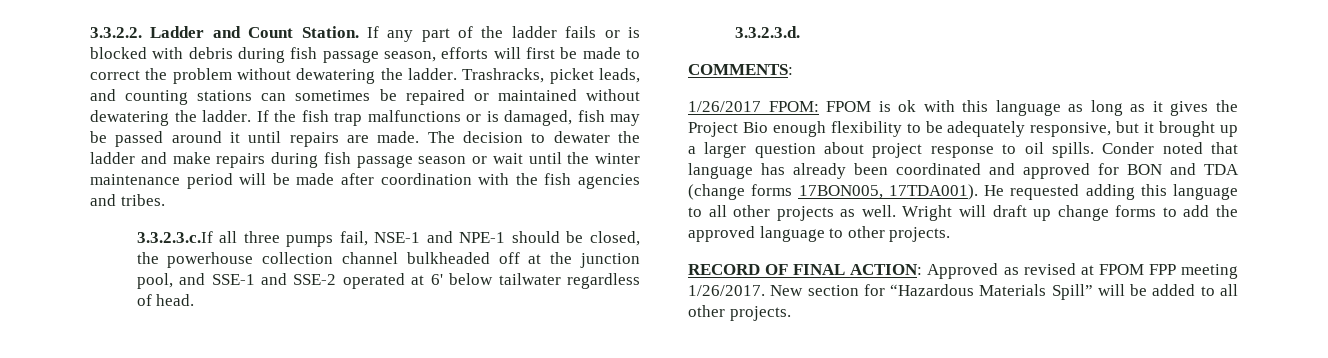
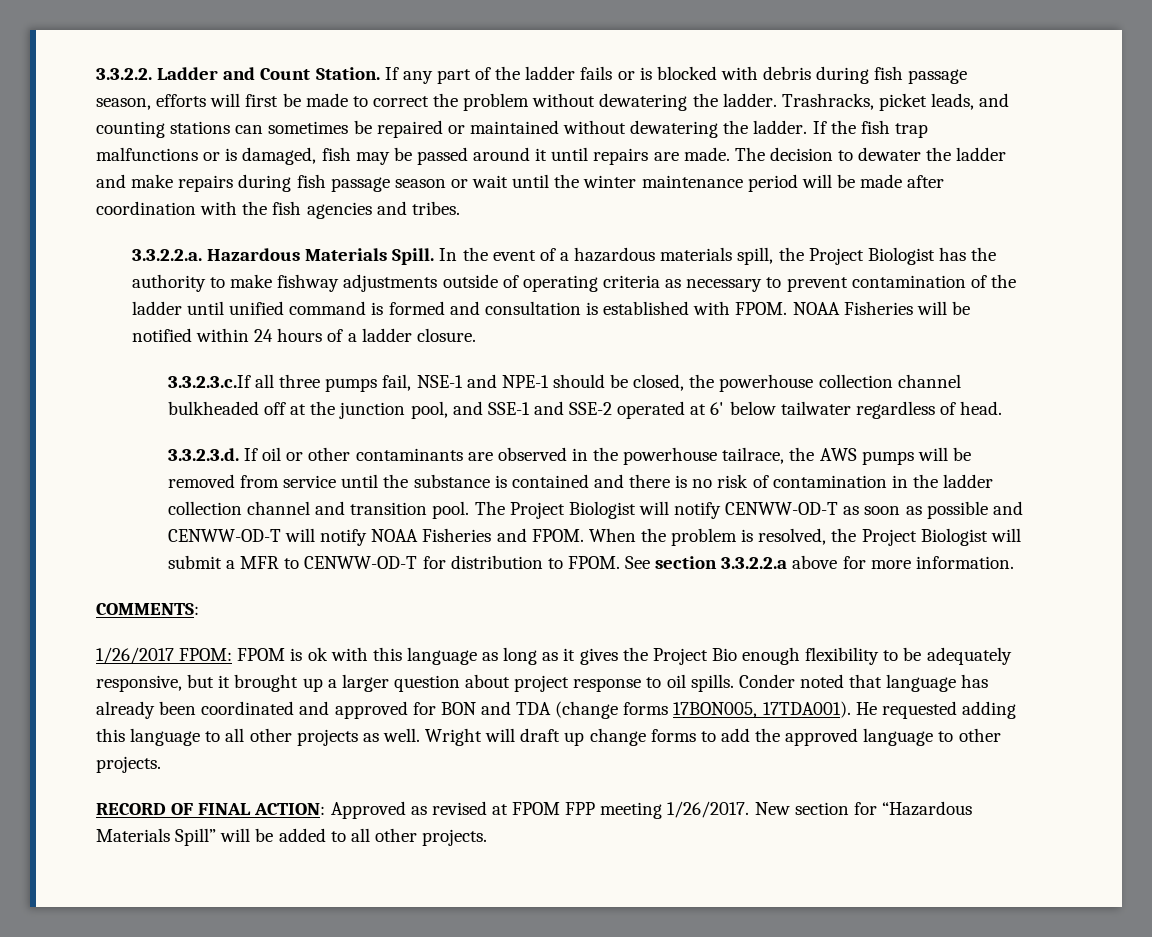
(165, 200) none -> [131,247,997,265] [131,274,1016,292] [131,301,970,315] [131,328,476,342] // 3.3.2.2.a. Hazardous Materials Spill. In the event of a hazardous materials spill, the Project Biologist has the authority to make fishway adjustments outside of operating criteria as necessary to prevent contamination of the ladder until unified command is formed and consultation is established with FPOM. NOAA Fisheries will be notified within 24 hours of a ladder closure.
(800, 32) none -> [244,447,971,465] [167,474,994,488] [167,501,1023,519] [167,528,1021,546] [167,555,1014,569] If oil or other contaminants are observed in the powerhouse tailrace, the AWS pumps will be removed from service until the substance is contained and there is no risk of contamination in the ladder collection channel and transition pool. The Project Biologist will notify CENWW-OD-T as soon as possible and CENWW-OD-T will notify NOAA Fisheries and FPOM. When the problem is resolved, the Project Biologist will submit a MFR to CENWW-OD-T for distribution to FPOM. See section 3.3.2.2.a above for more information.

